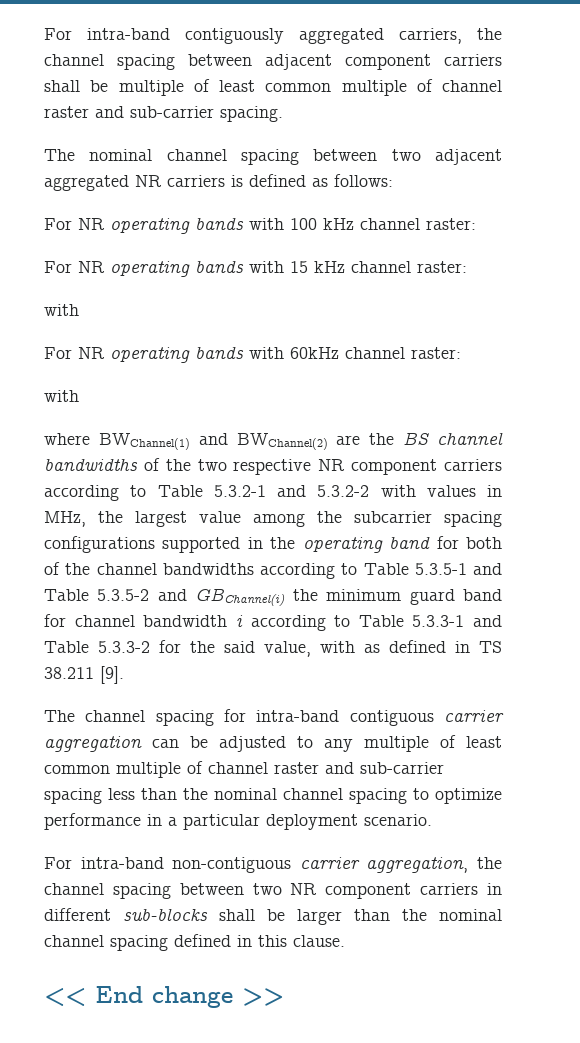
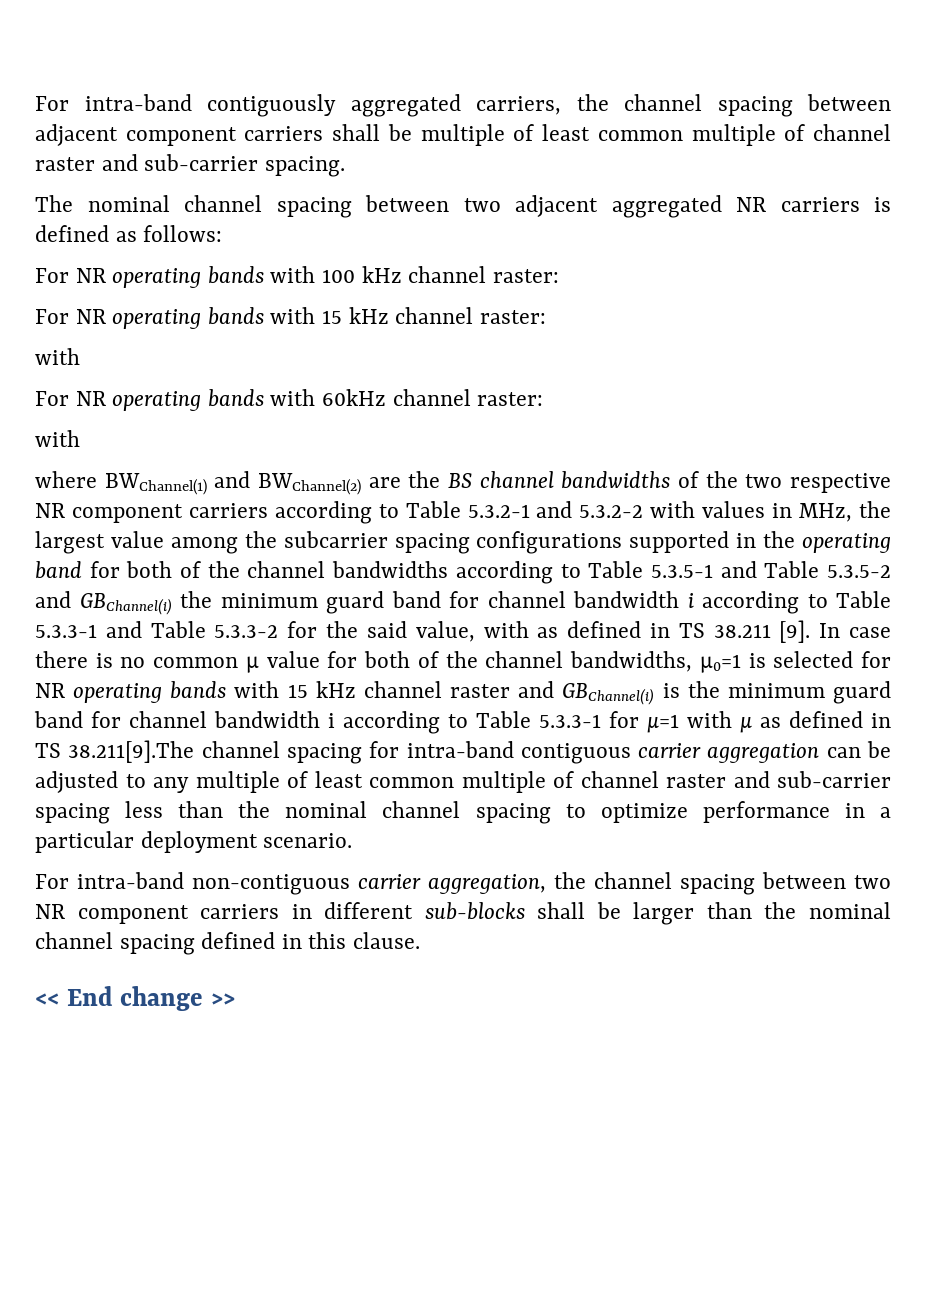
[44,710,75,722] // The -> [819,623,891,638] [35,651,892,673] [35,681,892,705] [34,711,891,734] [35,740,195,763] In case there is no common μ value for both of the channel bandwidths, μ0=1 is selected for NR operating bands with 15 kHz channel raster and GBChannel(i) is the minimum guard band for channel bandwidth i according to Table 5.3.3-1 for μ=1 with μ as defined in TS 38.211[9].The

